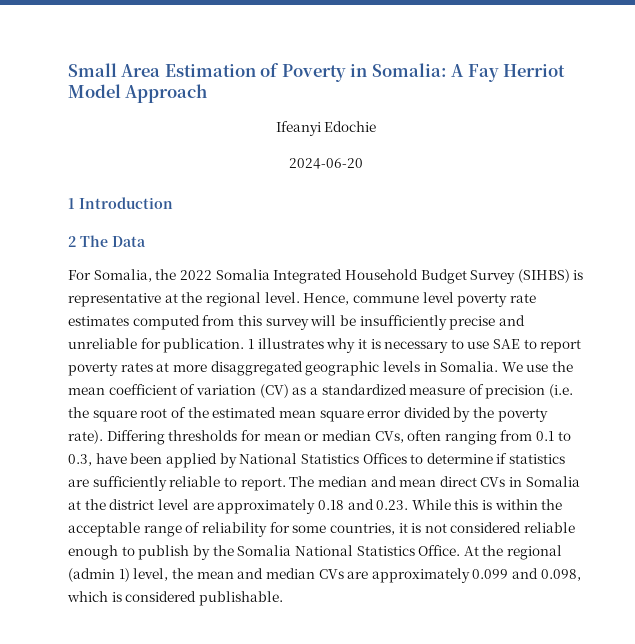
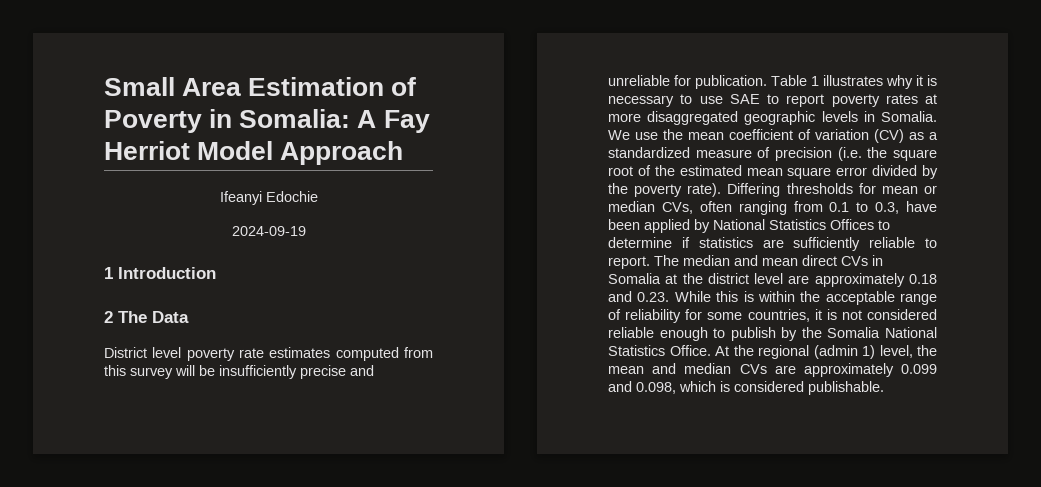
[289,158,363,169] 2024-06-20 -> [231,226,306,236] 2024-09-19
[68,269,584,284] [68,292,419,307] For Somalia, the 2022 Somalia Integrated Household Budget Survey (SIHBS) is representative at the regional level. Hence, commune -> [104,347,147,358] District
(245, 345) none -> [771,75,807,86] Table

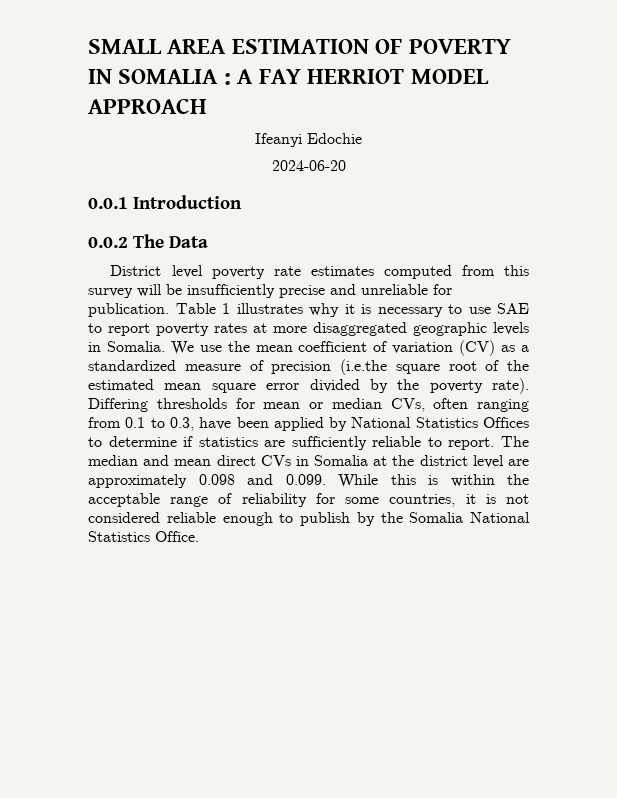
[104,77,417,96] [104,109,430,133] [104,141,404,165] Small Area Estimation of Poverty in Somalia: A Fay Herriot Model Approach -> [88,39,511,54] [88,69,489,85] [88,99,207,114] SMALL AREA ESTIMATION OF POVERTY IN SOMALIA : A FAY HERRIOT MODEL APPROACH
[231,226,306,236] [104,267,113,279] 2024-09-19 // 1 -> [271,160,346,171] [88,197,128,209] 2024-06-20 // 0.0.1
[104,311,113,323] 2 -> [88,237,128,248] 0.0.2
[837,147,888,161] (i.e. the -> [340,359,387,375] (i.e.the
[909,274,937,284] [608,291,670,302] 0.18 and 0.23. -> [198,474,326,485] 0.098 and 0.099.
[715,345,937,359] [608,363,937,377] [608,381,884,395] At the regional (admin 1) level, the mean and median CVs are approximately 0.099 and 0.098, which is considered publishable. -> (199, 536) none

